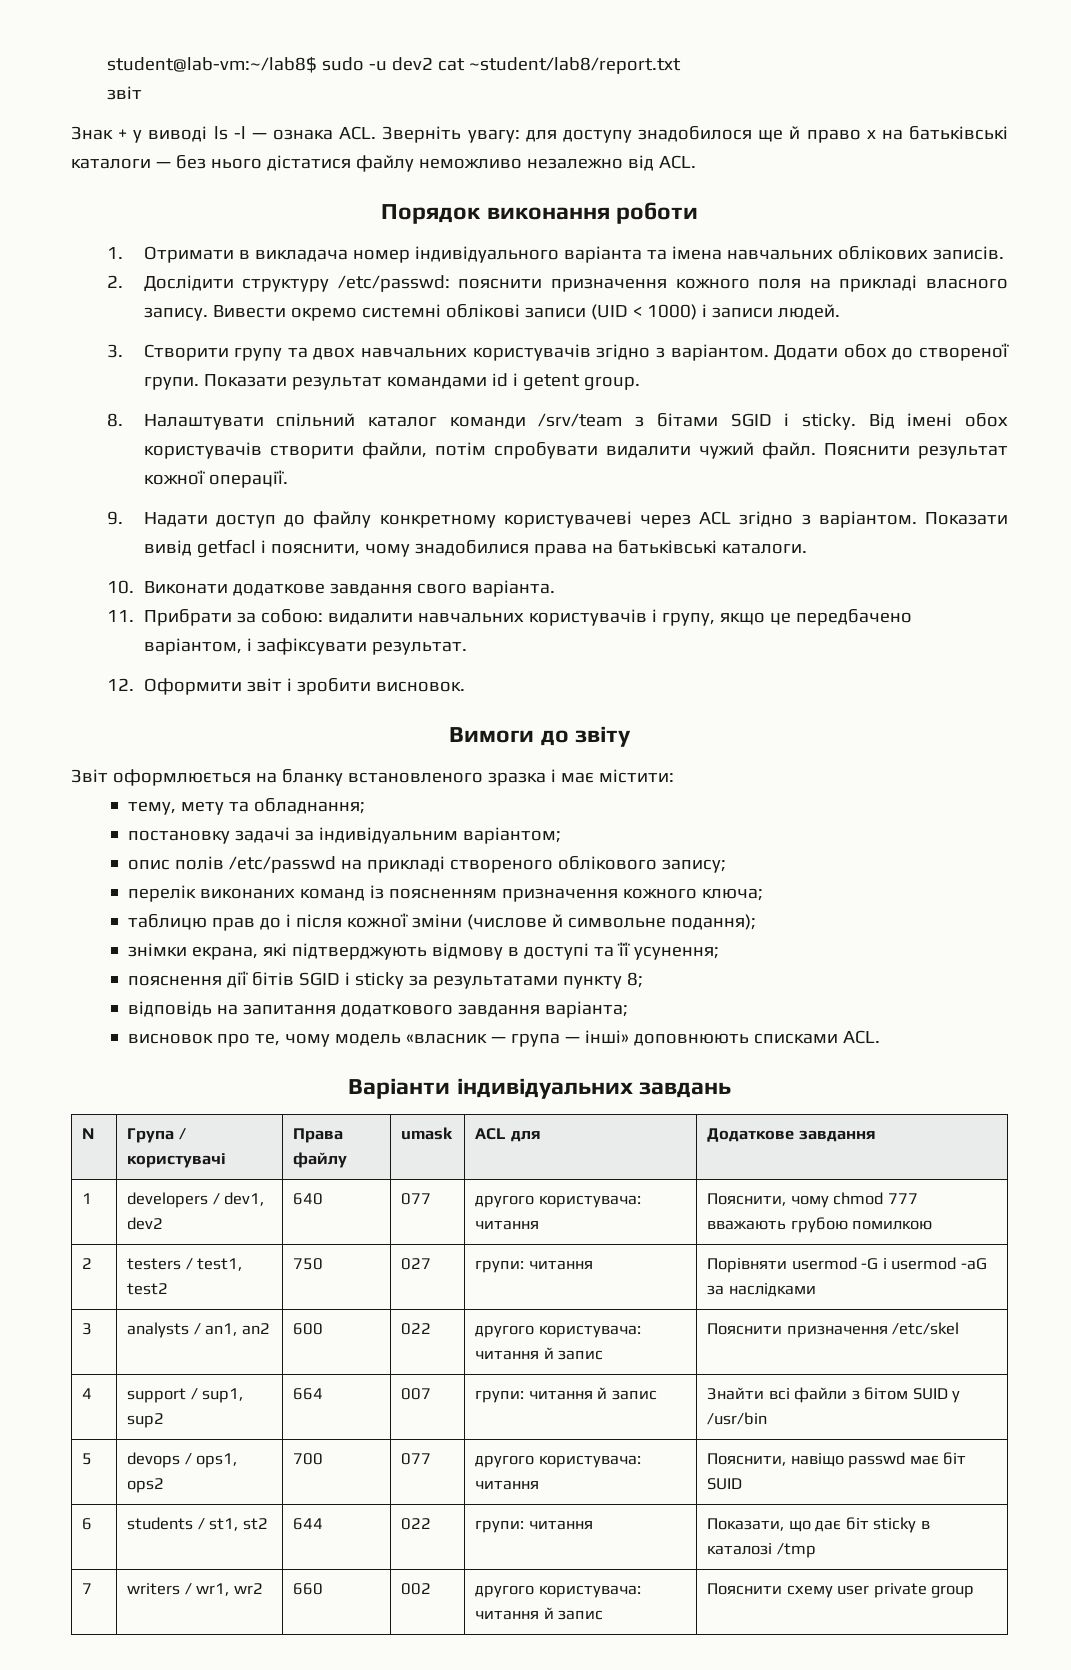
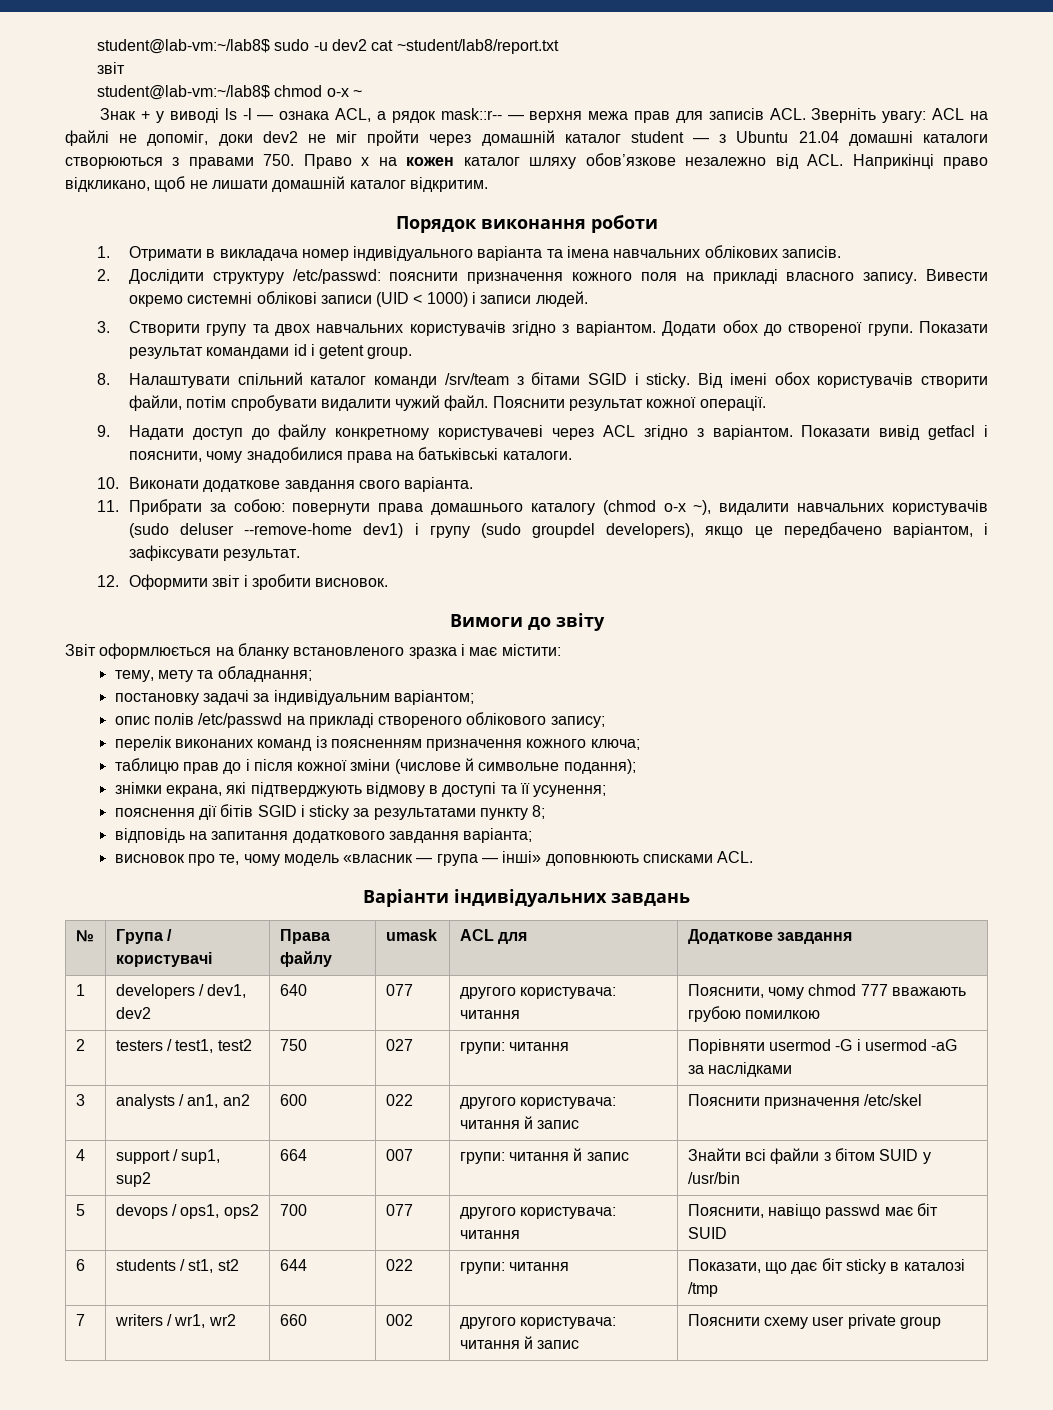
(143, 93) none -> [96,85,362,100] // student@lab-vm:~/lab8$ chmod o-x ~
[339,126,1008,143] [71,155,696,172] ACL. Зверніть увагу: для доступу знадобилося ще й право x на батьківські каталоги — без нього дістатися файлу неможливо незалежно від ACL. -> [335,108,989,123] [65,130,988,146] [65,153,989,169] [65,176,488,192] ACL, а рядок mask::r-- — верхня межа прав для записів ACL. Зверніть увагу: ACL на файлі не допоміг, доки dev2 не міг пройти через домашній каталог student — з Ubuntu 21.04 домашні каталоги створюються з правами 750. Право x на кожен каталог шляху обов’язкове незалежно від ACL. Наприкінці право відкликано, щоб не лишати домашній каталог відкритим.
[327,609,715,626] видалити навчальних користувачів і групу, -> [292,500,988,515] [128,523,695,538] повернути права домашнього каталогу (chmod o-x ~), видалити навчальних користувачів (sudo deluser --remove-home dev1) і групу (sudo groupdel developers),

